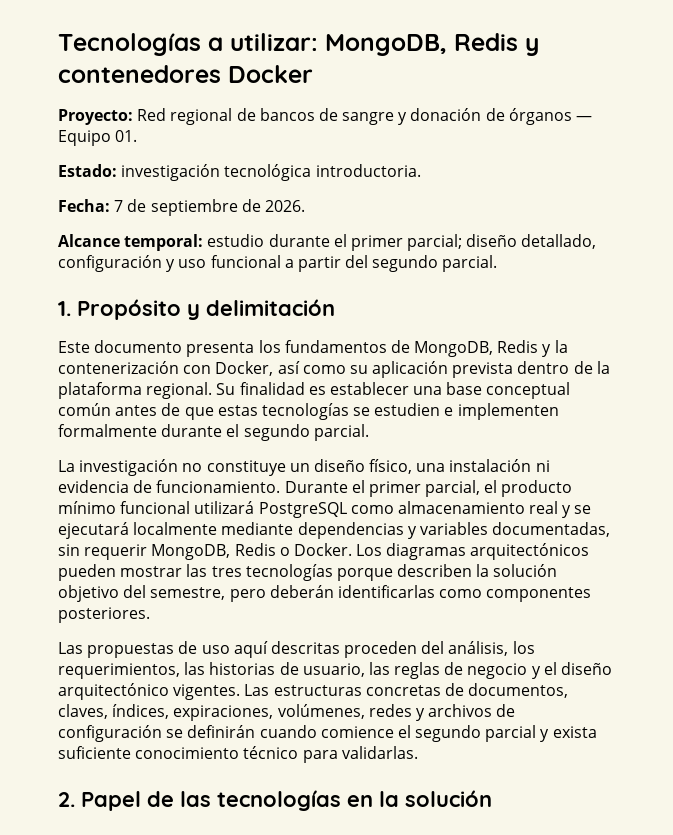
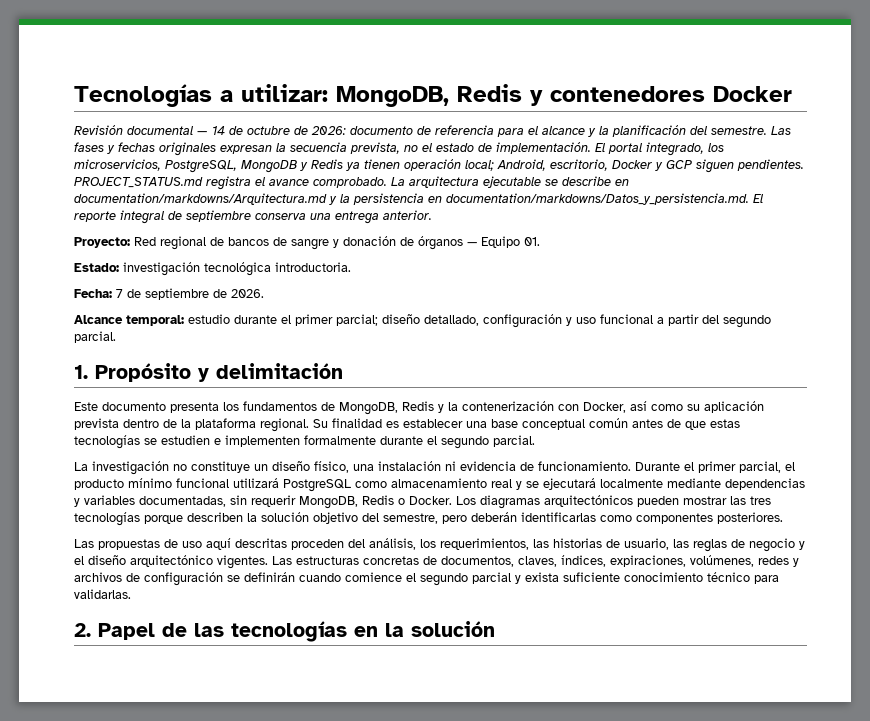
(313, 74) none -> [74,125,791,137] [74,142,724,156] [74,159,804,173] [74,176,629,190] [74,193,764,205] [74,210,432,224] // Revisión documental — 14 de octubre de 2026: documento de referencia para el alcance y la planificación del semestre. Las fases y fechas originales expresan la secuencia prevista, no el estado de implementación. El portal integrado, los microservicios, PostgreSQL, MongoDB y Redis ya tienen operación local; Android, escritorio, Docker y GCP siguen pendientes. PROJECT_STATUS.md registra el avance comprobado. La arquitectura ejecutable se describe en documentation/markdowns/Arquitectura.md y la persistencia en documentation/markdowns/Datos_y_persistencia.md. El reporte integral de septiembre conserva una entrega anterior.

